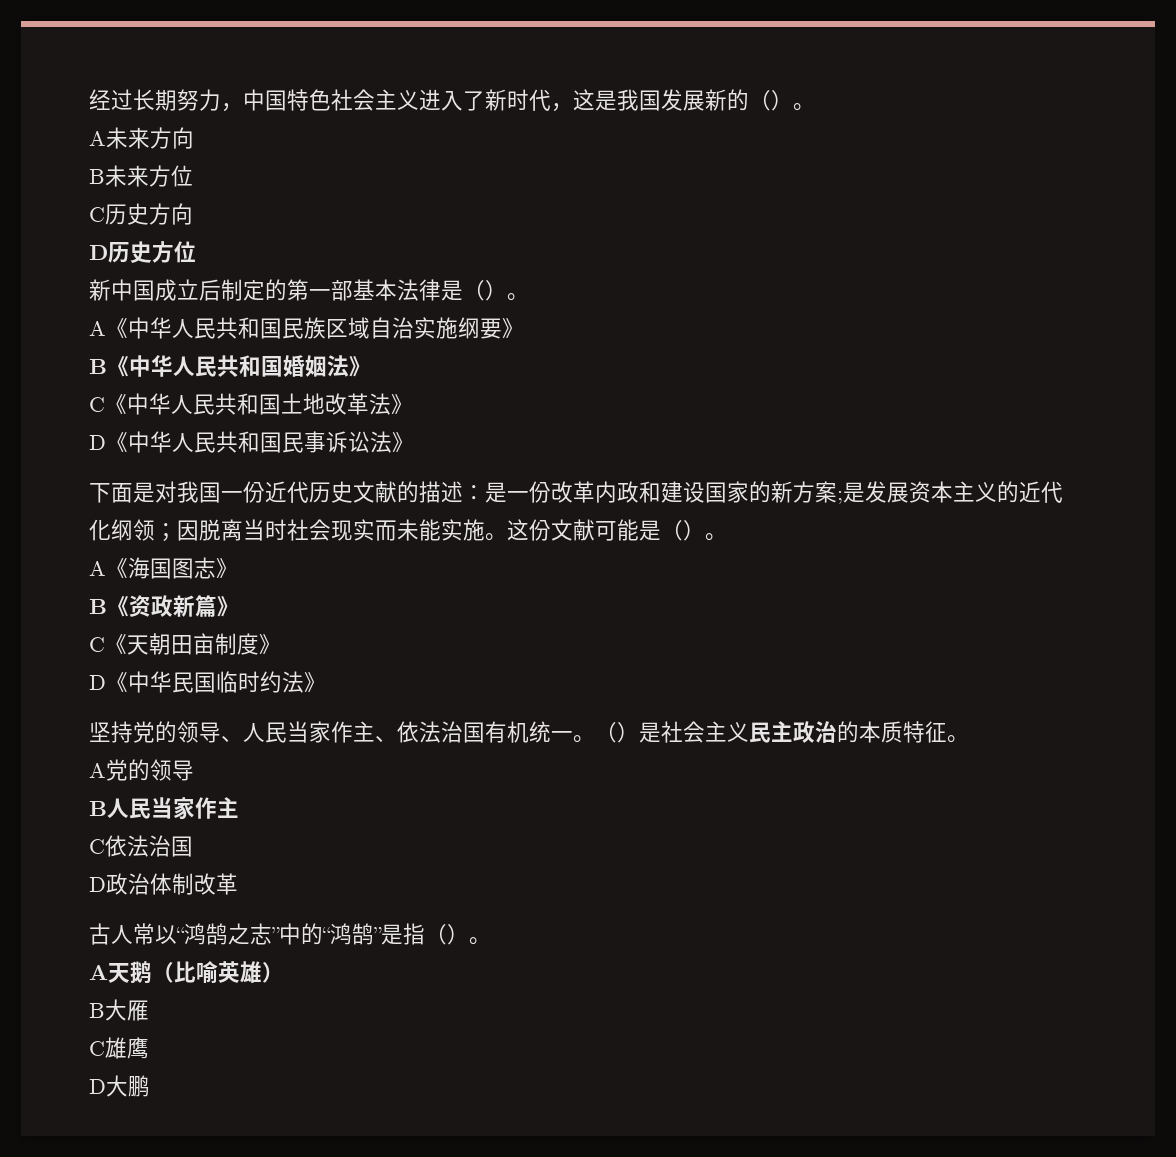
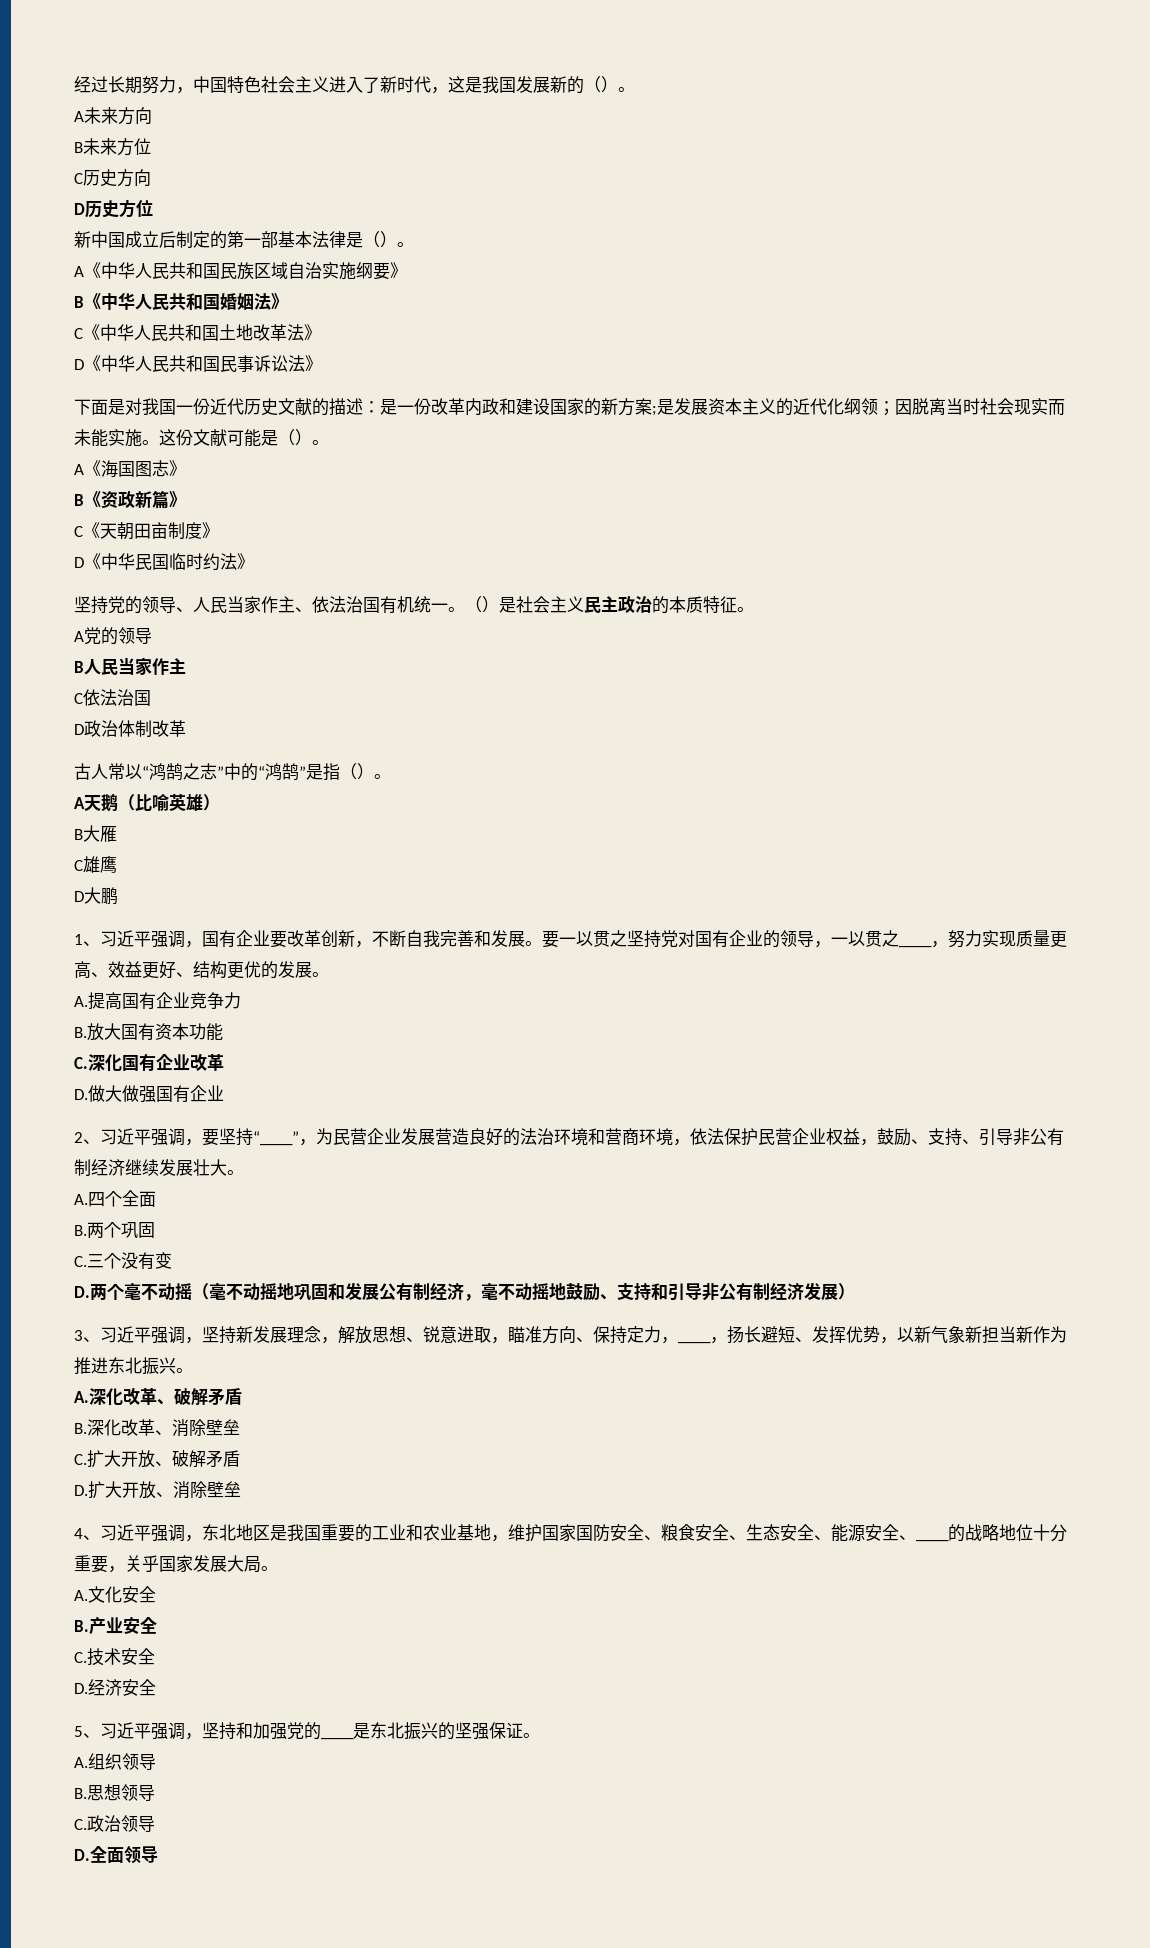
(150, 1086) none -> [74,930,1067,948] [74,961,329,979] [74,992,241,1010] [74,1023,223,1041] [74,1053,224,1072] [74,1085,224,1103] [74,1128,1064,1146] [74,1159,244,1176] [74,1190,156,1207] [74,1222,155,1239] [74,1252,172,1270] [74,1282,855,1301] [74,1326,1067,1344] [74,1357,193,1375] [74,1387,242,1406] [74,1419,240,1437] [74,1450,240,1468] [74,1481,241,1499] [74,1524,1067,1542] [74,1555,278,1573] [74,1586,156,1603] [74,1617,157,1635] [74,1648,155,1666] [74,1679,156,1696] [74,1722,540,1740] [74,1753,156,1770] [74,1784,155,1801] [74,1815,155,1832] [74,1846,158,1864] // 1、习近平强调，国有企业要改革创新，不断自我完善和发展。要一以贯之坚持党对国有企业的领导，一以贯之____，努力实现质量更高、效益更好、结构更优的发展。 // A.提高国有企业竞争力 // B.放大国有资本功能 // C.深化国有企业改革 // D.做大做强国有企业 // 2、习近平强调，要坚持“____”，为民营企业发展营造良好的法治环境和营商环境，依法保护民营企业权益，鼓励、支持、引导非公有制经济继续发展壮大。 // A.四个全面 // B.两个巩固 // C.三个没有变 // D.两个毫不动摇（毫不动摇地巩固和发展公有制经济，毫不动摇地鼓励、支持和引导非公有制经济发展） // 3、习近平强调，坚持新发展理念，解放思想、锐意进取，瞄准方向、保持定力，____，扬长避短、发挥优势，以新气象新担当新作为推进东北振兴。 // A.深化改革、破解矛盾 // B.深化改革、消除壁垒 // C.扩大开放、破解矛盾 // D.扩大开放、消除壁垒 // 4、习近平强调，东北地区是我国重要的工业和农业基地，维护国家国防安全、粮食安全、生态安全、能源安全、____的战略地位十分重要，关乎国家发展大局。 // A.文化安全 // B.产业安全 // C.技术安全 // D.经济安全 // 5、习近平强调，坚持和加强党的____是东北振兴的坚强保证。 // A.组织领导 // B.思想领导 // C.政治领导 // D.全面领导

